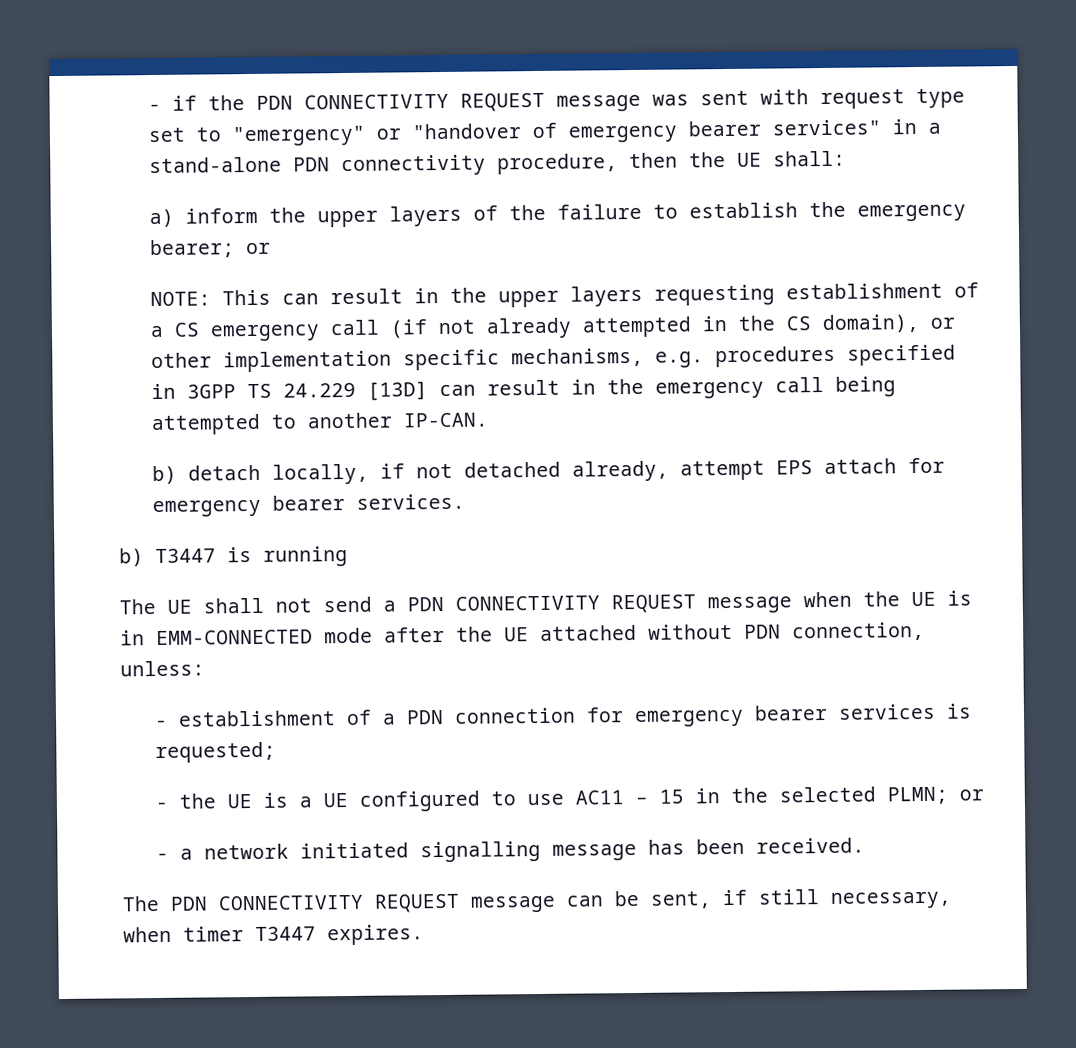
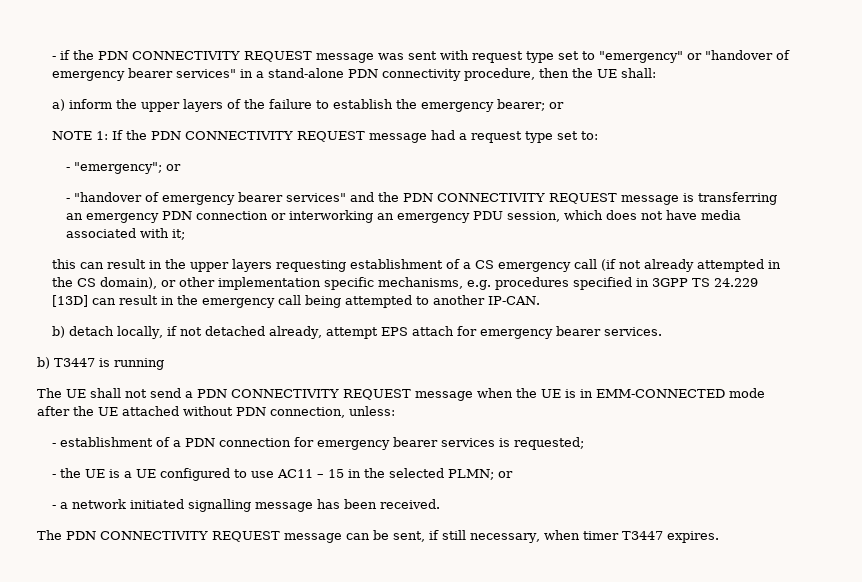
[150,289,272,307] NOTE: This -> [51,130,598,143] [66,162,182,174] [66,192,778,205] [66,210,742,223] [66,228,186,240] [51,259,76,269] NOTE 1: If the PDN CONNECTIVITY REQUEST message had a request type set to: // - "emergency"; or // - "handover of emergency bearer services" and the PDN CONNECTIVITY REQUEST message is transferring an emergency PDN connection or interworking an emergency PDU session, which does not have media associated with it; // this

